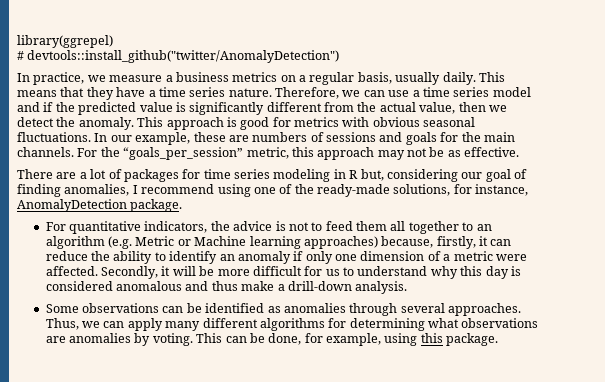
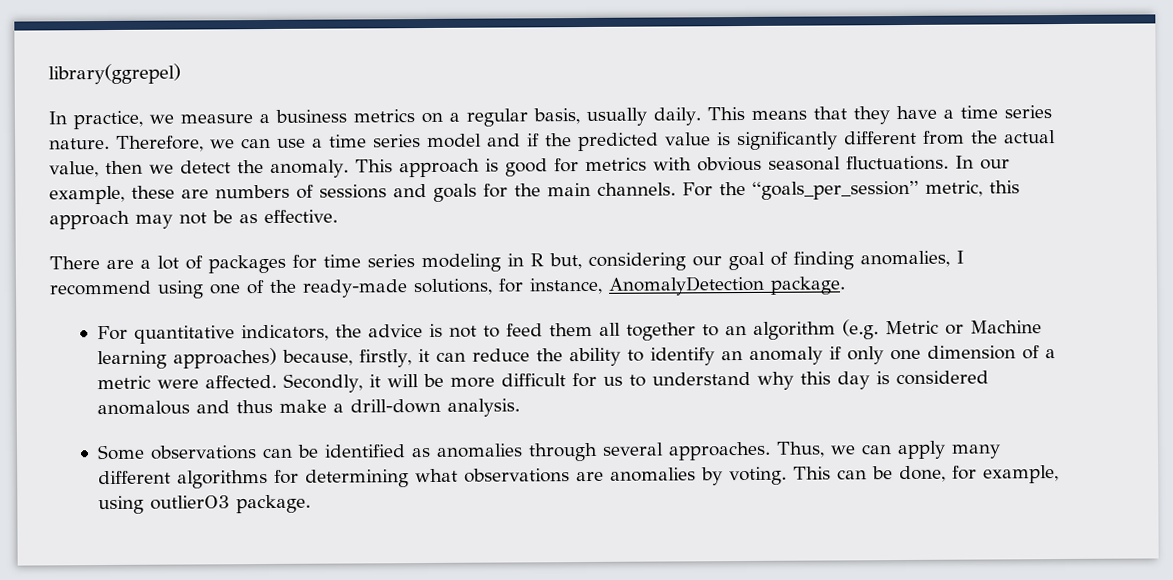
[17,50,340,63] // # devtools::install_github("twitter/AnomalyDetection") -> (181, 74) none
[420,333,443,343] this -> [150,495,231,510] outlierO3

